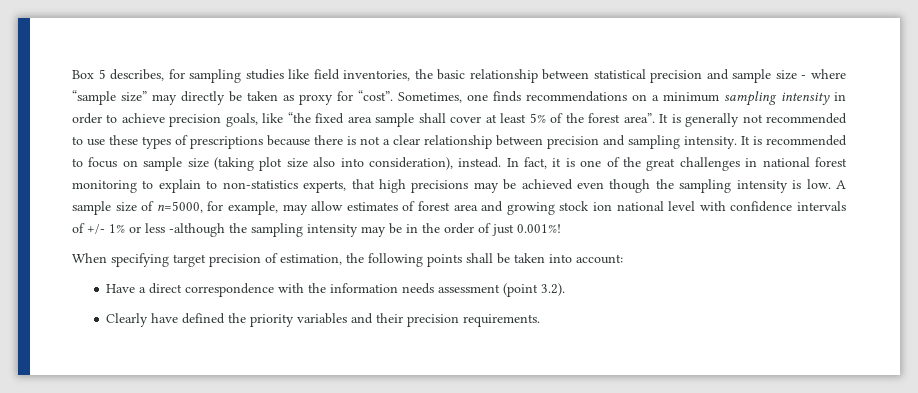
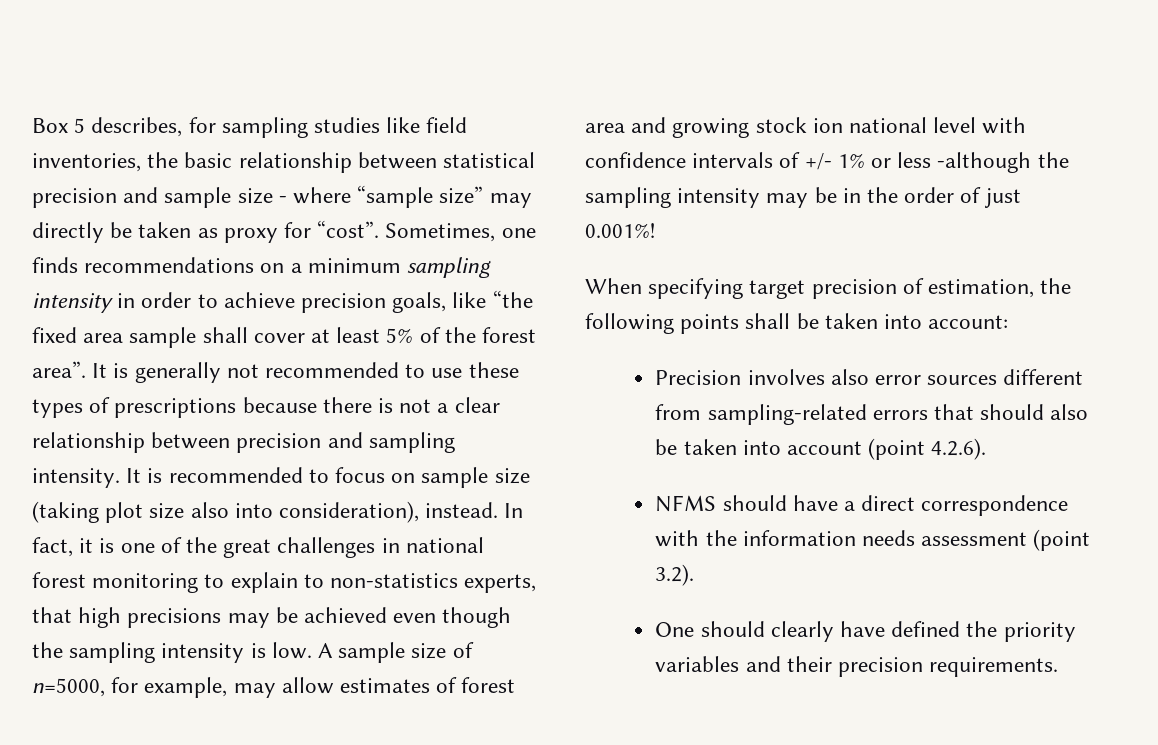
[106,284,136,293] Have -> [655,369,1084,385] [655,404,1089,425] [655,438,987,460] [655,495,838,512] Precision involves also error sources different from sampling-related errors that should also be taken into account (point 4.2.6). // NFMS should have
[106,313,149,327] Clearly -> [655,621,834,642] One should clearly

